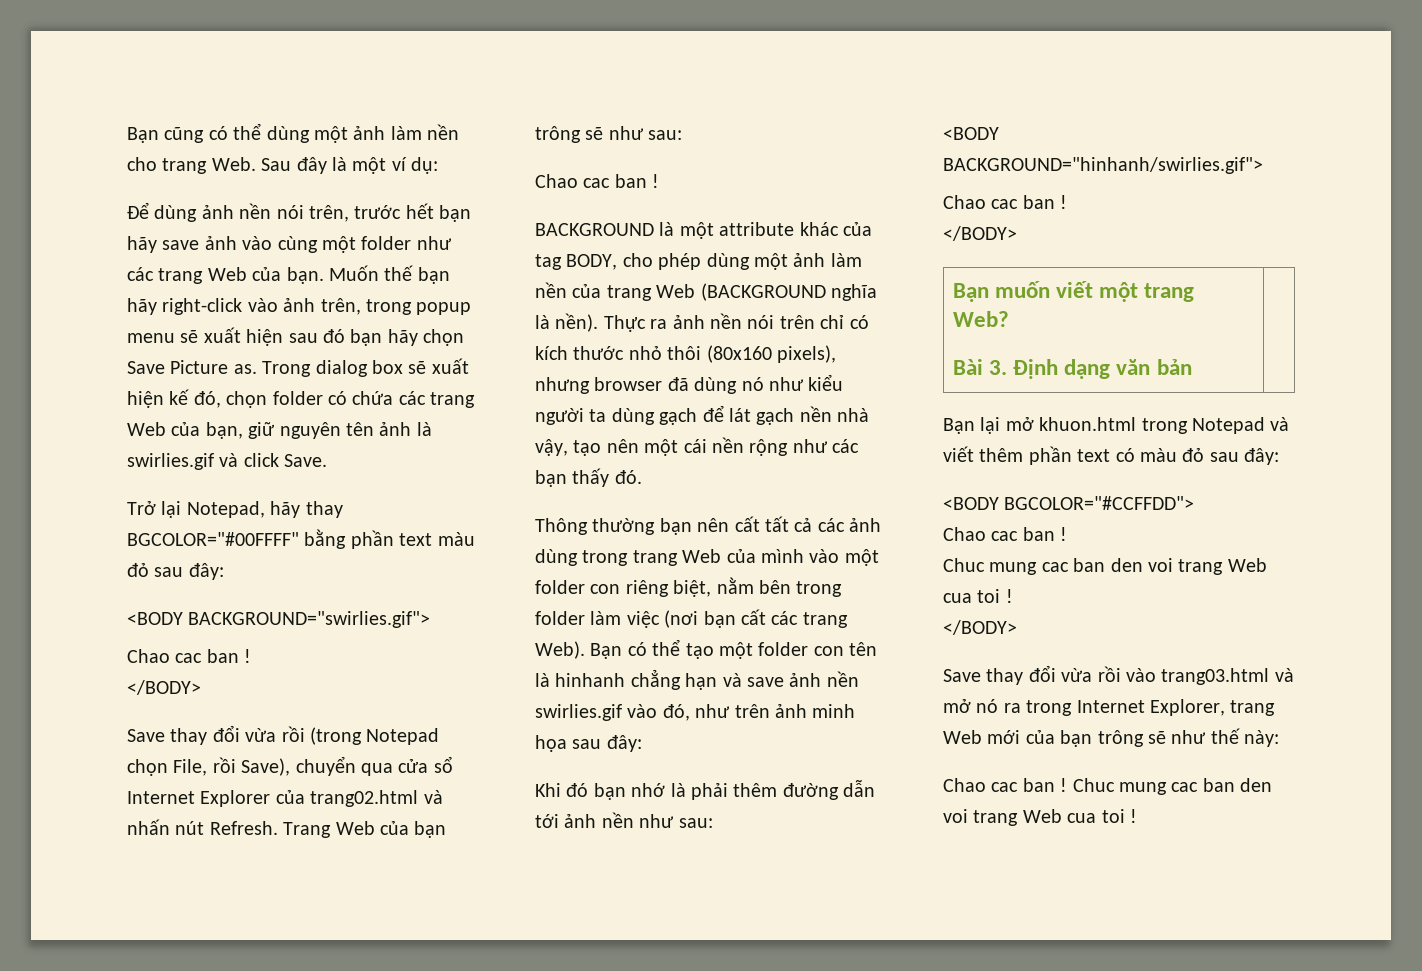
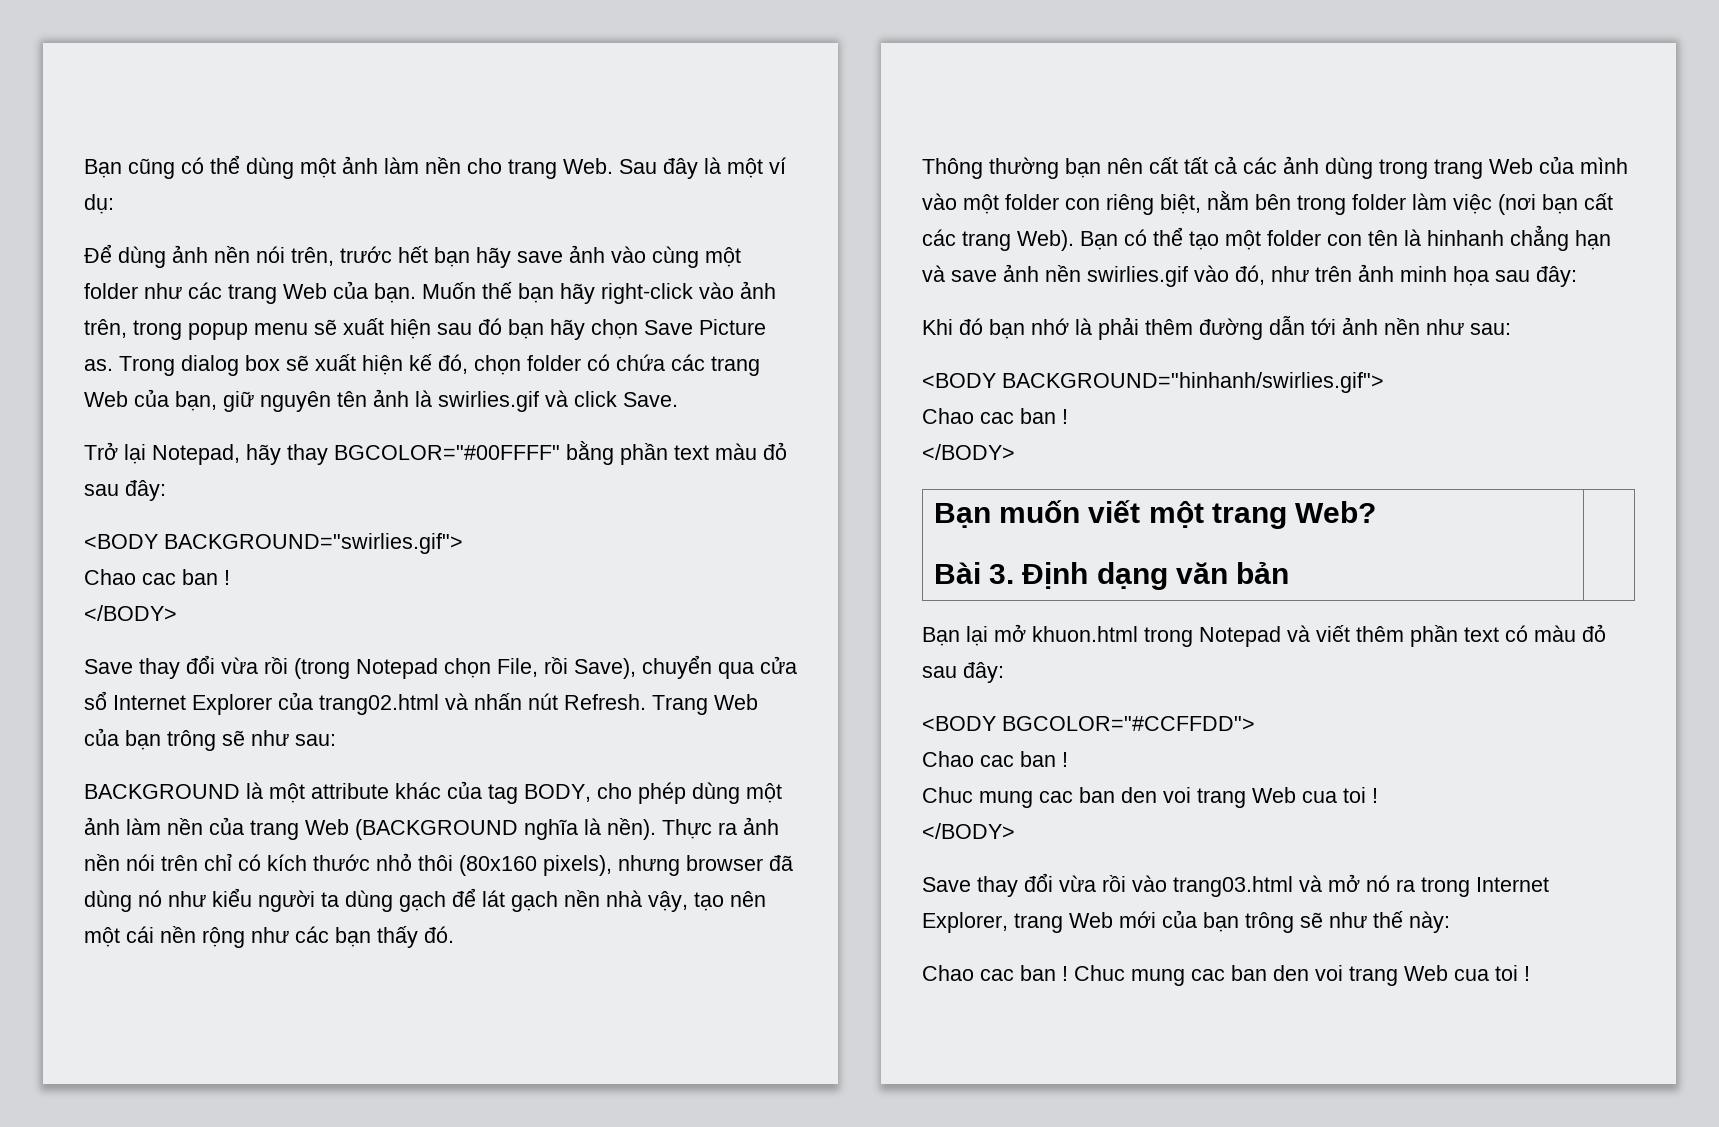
[535,174,660,188] // Chao cac ban ! -> (336, 740) none

